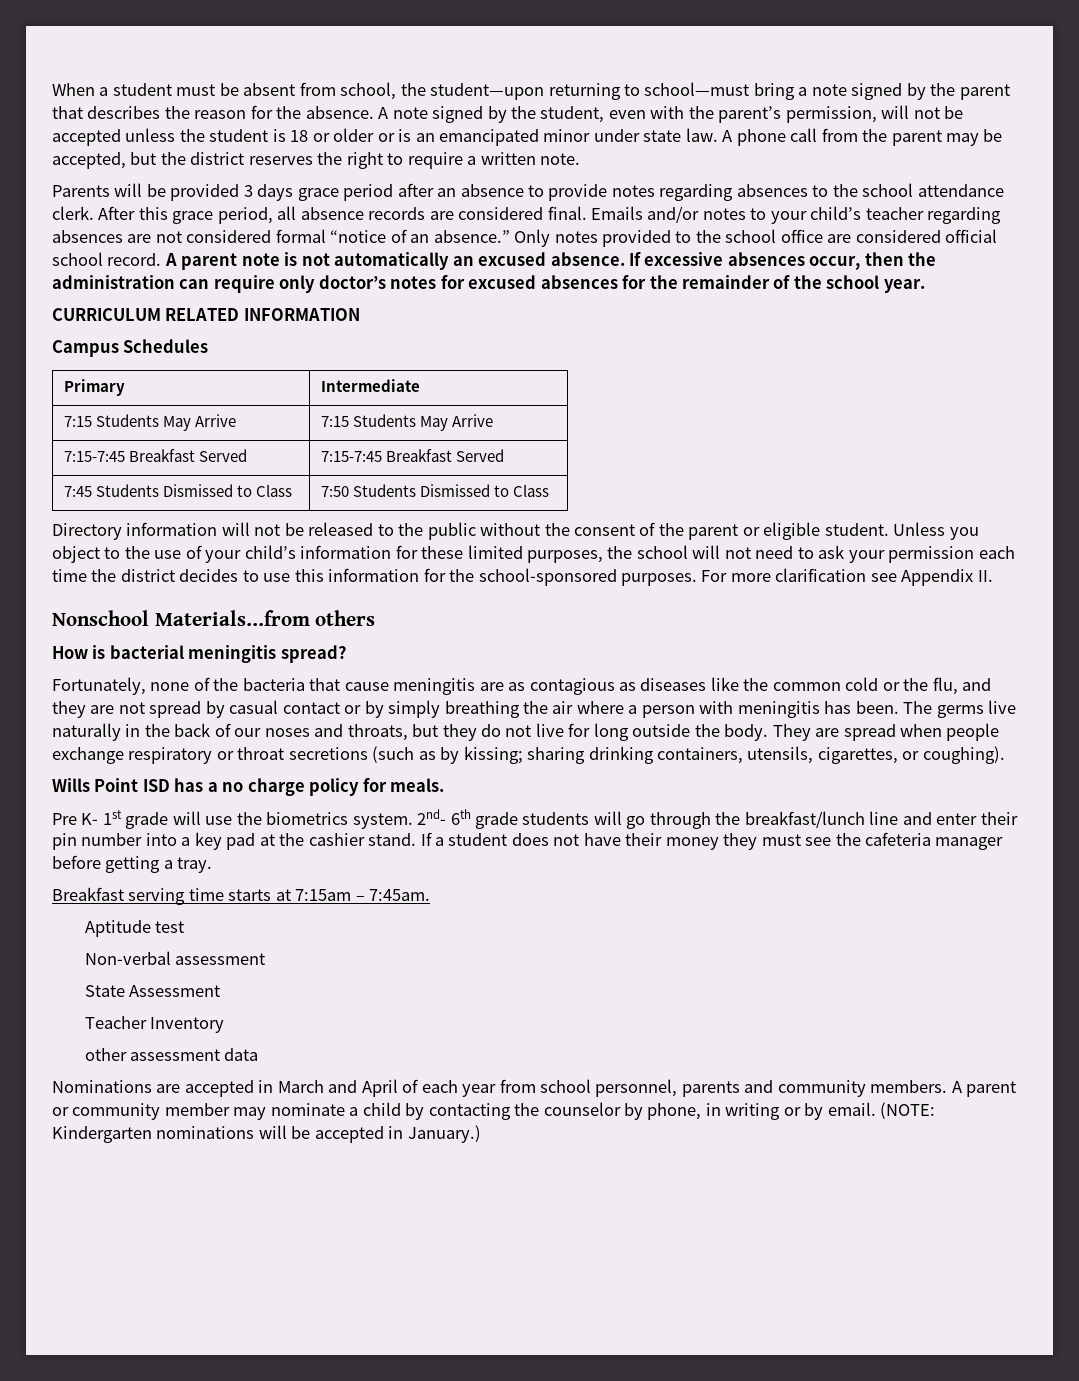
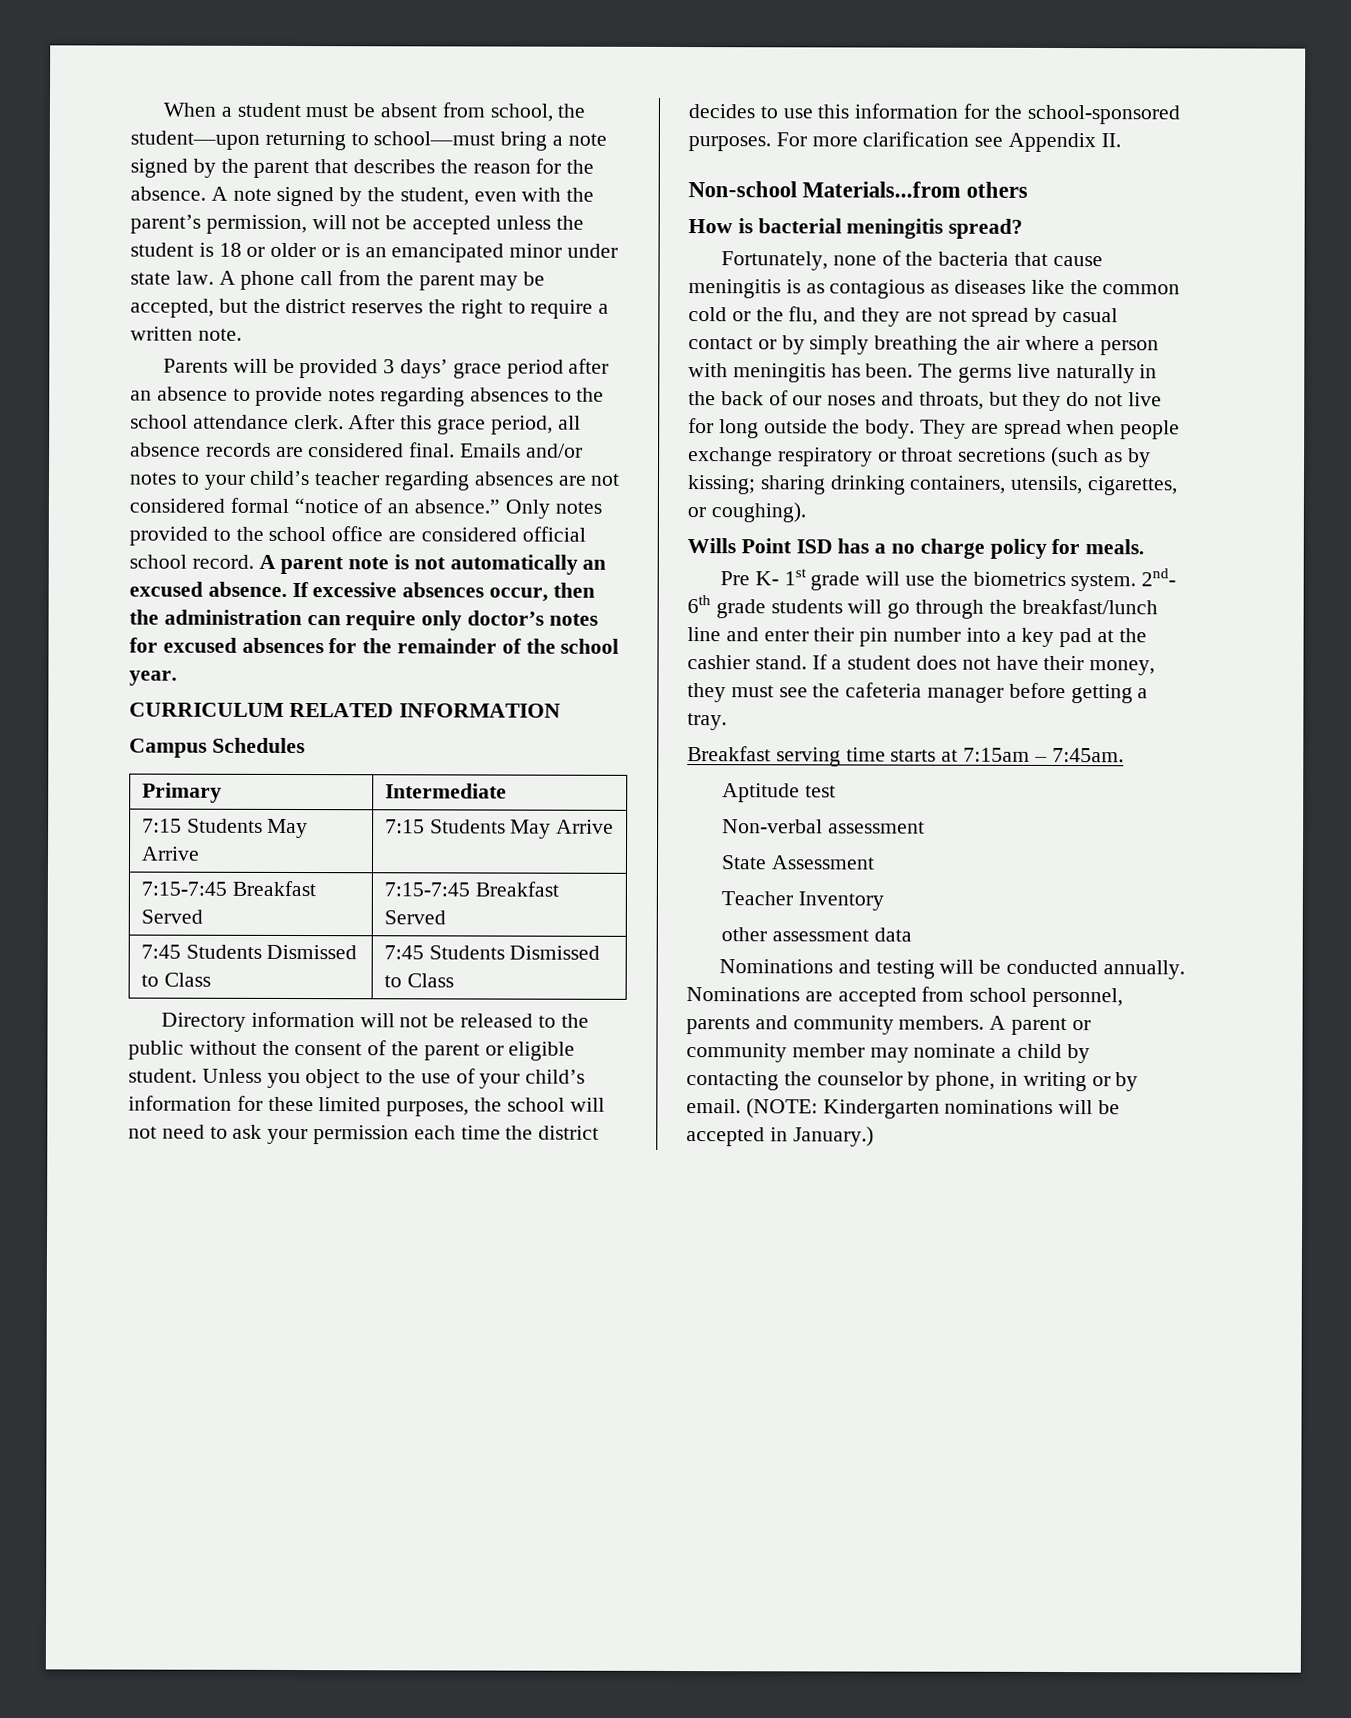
[257,184,294,201] days -> [399,359,448,379] days’
[320,486,349,497] 7:50 -> [383,945,424,960] 7:45
[52,610,149,626] Nonschool -> [688,181,797,198] Non-school
[479,682,504,691] are -> [785,279,801,294] is
[665,837,719,850] money -> [1089,660,1156,676] money,
[156,1079,497,1097] are accepted in March and April of each year -> [837,959,1185,980] [686,987,917,1007] and testing will be conducted annually. Nominations are accepted

